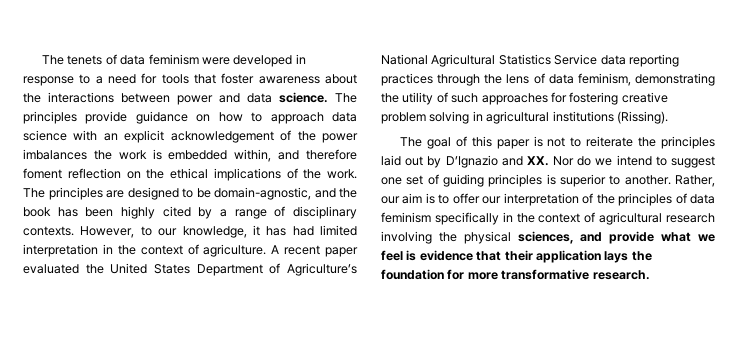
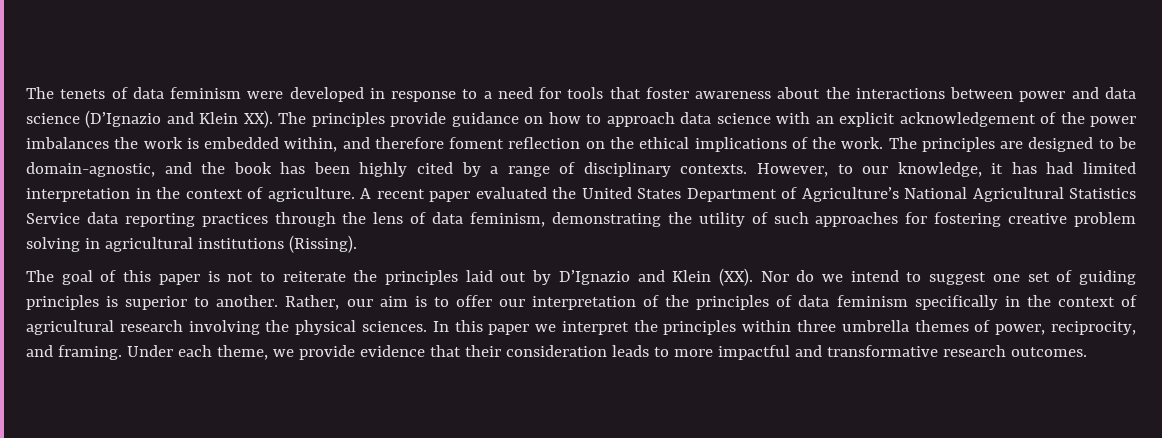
[279,92,328,103] science. -> [26,110,273,128] science (D’Ignazio and Klein XX).
[526,156,549,166] XX. -> [672,268,753,286] Klein (XX).
[517,231,715,244] [381,250,652,263] [381,269,650,280] sciences, and provide what we feel is evidence that their application lays the foundation for more transformative research. -> [361,320,1136,335] [26,345,1087,360] sciences. In this paper we interpret the principles within three umbrella themes of power, reciprocity, and framing. Under each theme, we provide evidence that their consideration leads to more impactful and transformative research outcomes.

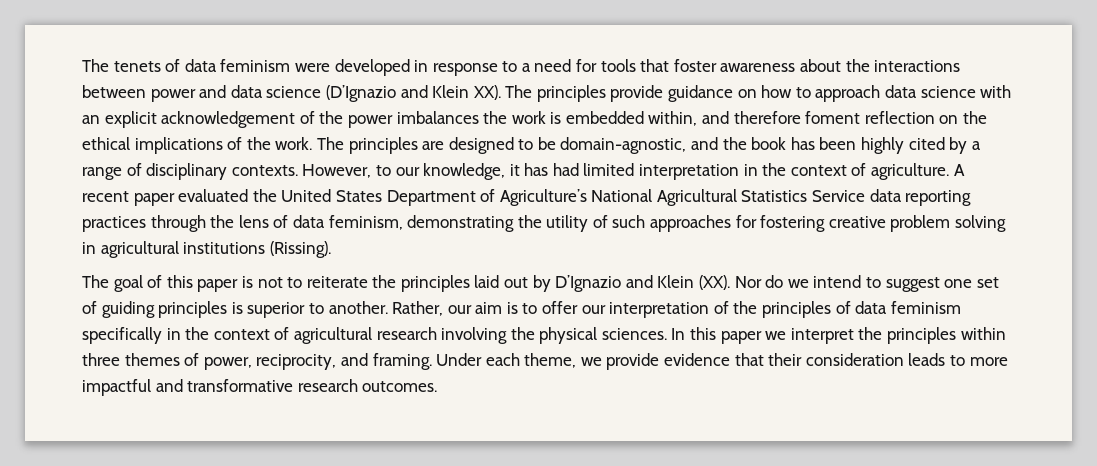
[841,320,909,332] umbrella -> (120, 359) none

